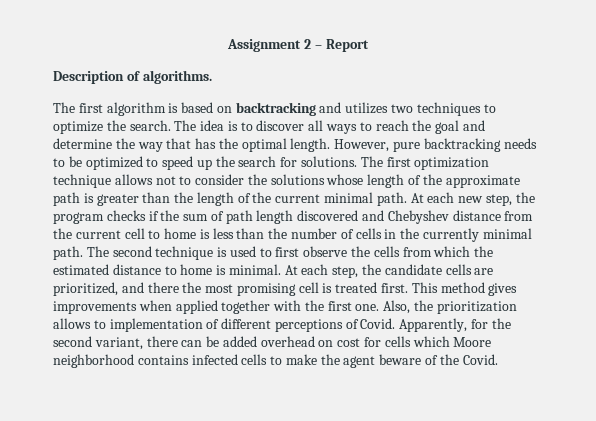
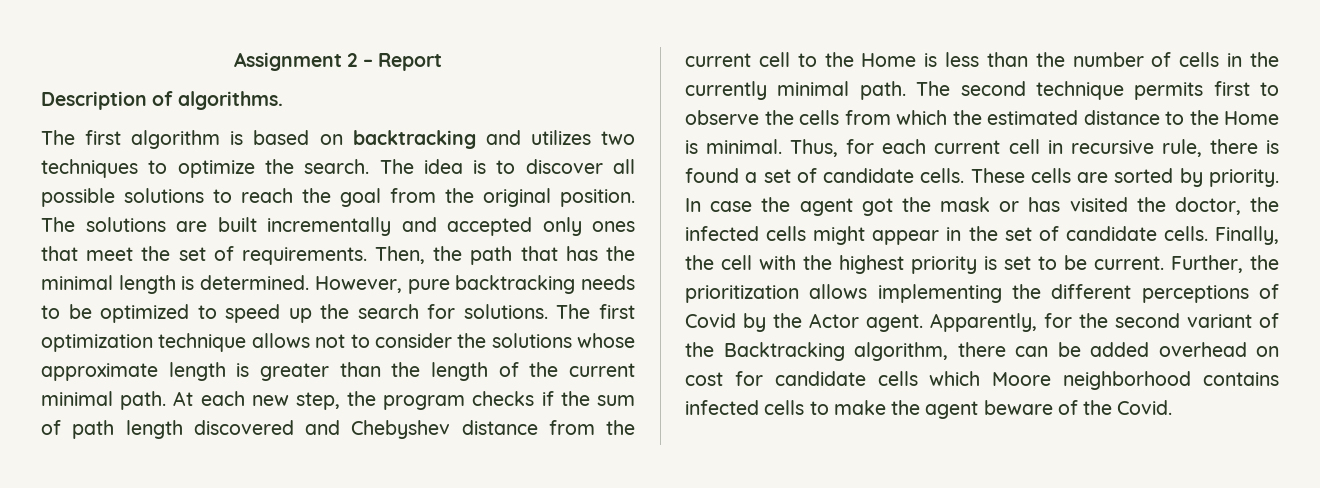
[326,124,358,134] ways -> [41,188,204,207] possible solutions
[462,120,485,131] [53,138,331,152] and determine the way that has the optimal length. -> [390,188,635,207] [41,217,635,236] [41,246,635,265] [41,275,310,294] from the original position. The solutions are built incrementally and accepted only ones that meet the set of requirements. Then, the path that has the minimal length is determined.
[367,174,520,188] [53,192,80,206] length of the approximate path -> [41,362,226,381] approximate length
[164,228,197,239] home -> [824,52,917,67] the Home
[217,246,300,257] is used to first -> [1134,81,1279,100] permits first to
[180,264,494,278] [53,282,518,296] [53,300,517,314] [53,318,511,332] [53,336,143,350] home is minimal. At each step, the candidate cells are prioritized, and there the most promising cell is treated first. This method gives improvements when applied together with the first one. Also, the prioritization allows to implementation of different perceptions of Covid. Apparently, for the second variant, -> [1189,110,1279,125] [685,139,1280,157] [685,168,1279,187] [685,197,1279,216] [685,226,1279,245] [685,255,1279,274] [685,284,1279,303] [685,313,1279,332] [685,342,948,361] the Home is minimal. Thus, for each current cell in recursive rule, there is found a set of candidate cells. These cells are sorted by priority. In case the agent got the mask or has visited the doctor, the infected cells might appear in the set of candidate cells. Finally, the cell with the highest priority is set to be current. Further, the prioritization allows implementing the different perceptions of Covid by the Actor agent. Apparently, for the second variant of the Backtracking algorithm,
(382, 342) none -> [774,371,866,386] candidate

